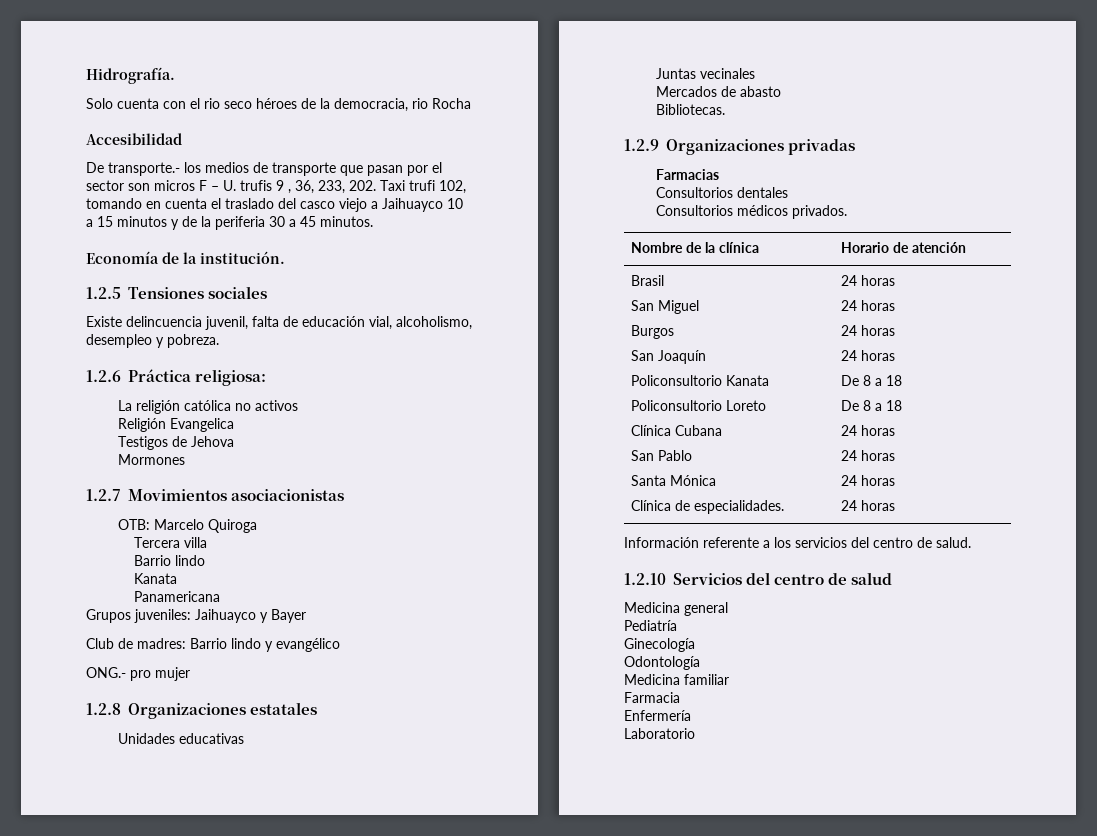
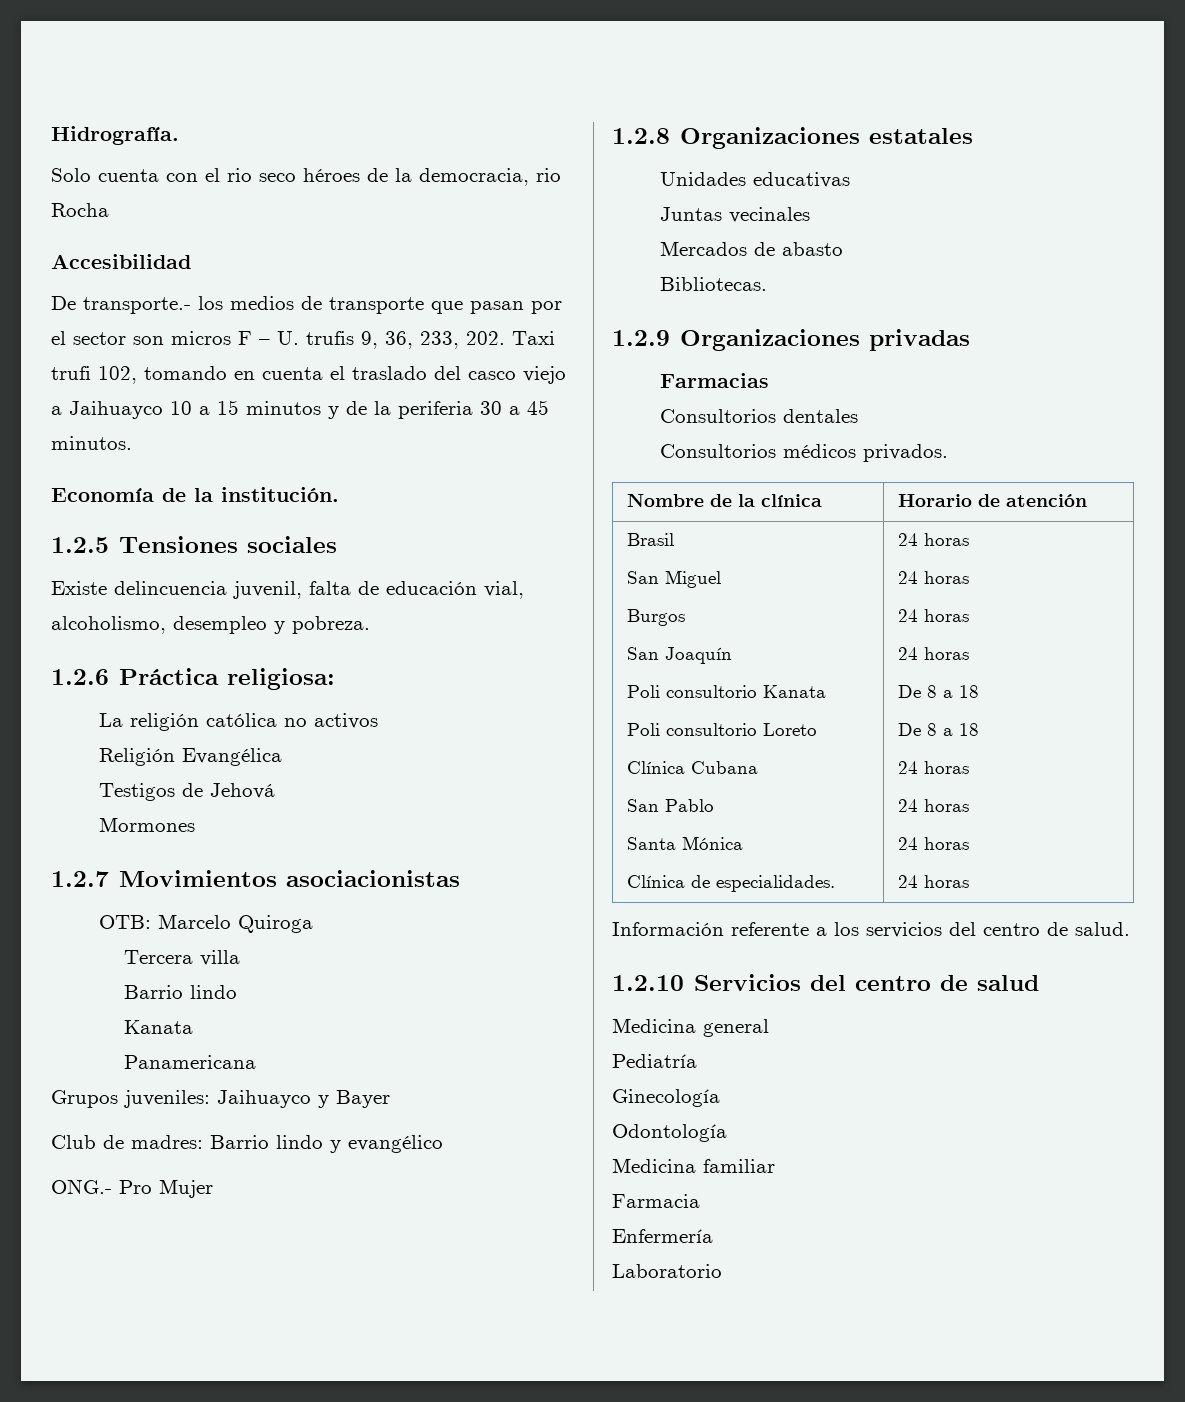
[276,180,291,194] 9 , -> [361,331,378,349] 9,
[170,418,235,432] Evangelica -> [182,748,283,766] Evangélica
[191,436,235,447] Jehova -> [210,783,276,799] Jehová
[130,667,190,681] pro mujer -> [119,1179,213,1198] Pro Mujer
[631,375,770,386] [631,400,723,411] Policonsultorio Kanata // Policonsultorio -> [627,685,827,698] [627,723,758,736] Poli consultorio Kanata // Poli consultorio

